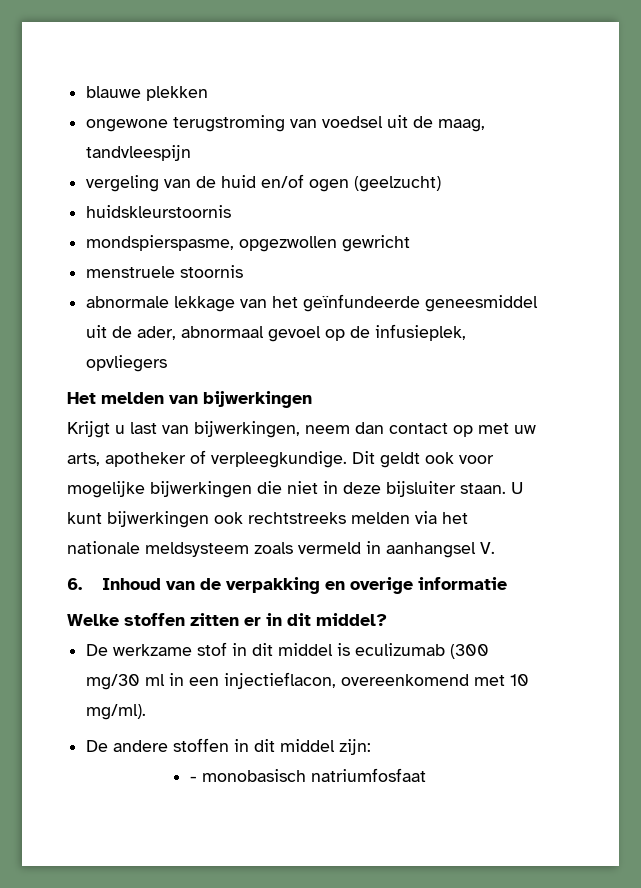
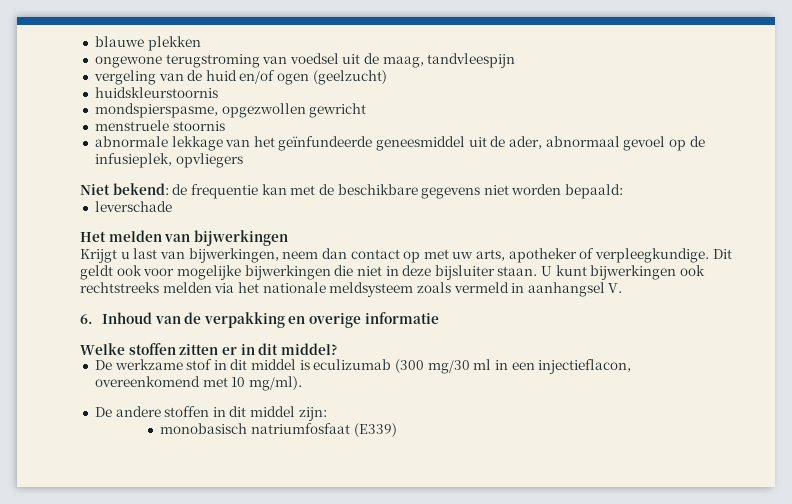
(168, 363) none -> [80,183,624,199] [94,201,172,212] // Niet bekend: de frequentie kan met de beschikbare gegevens niet worden bepaald: // leverschade
[190,776,198,782] - -> (327, 414) none
(427, 775) none -> [353,423,397,437] (E339)

